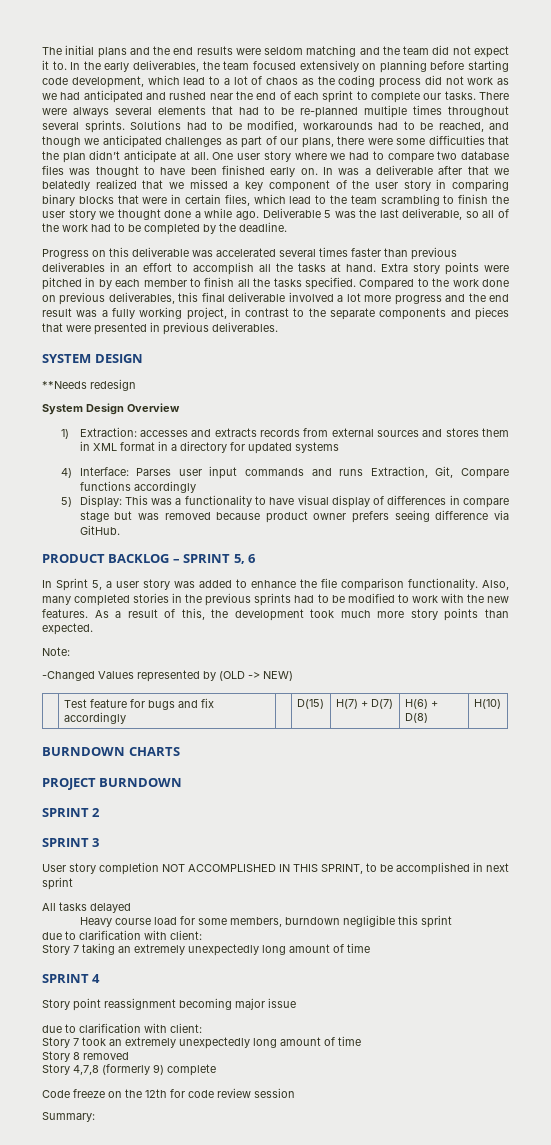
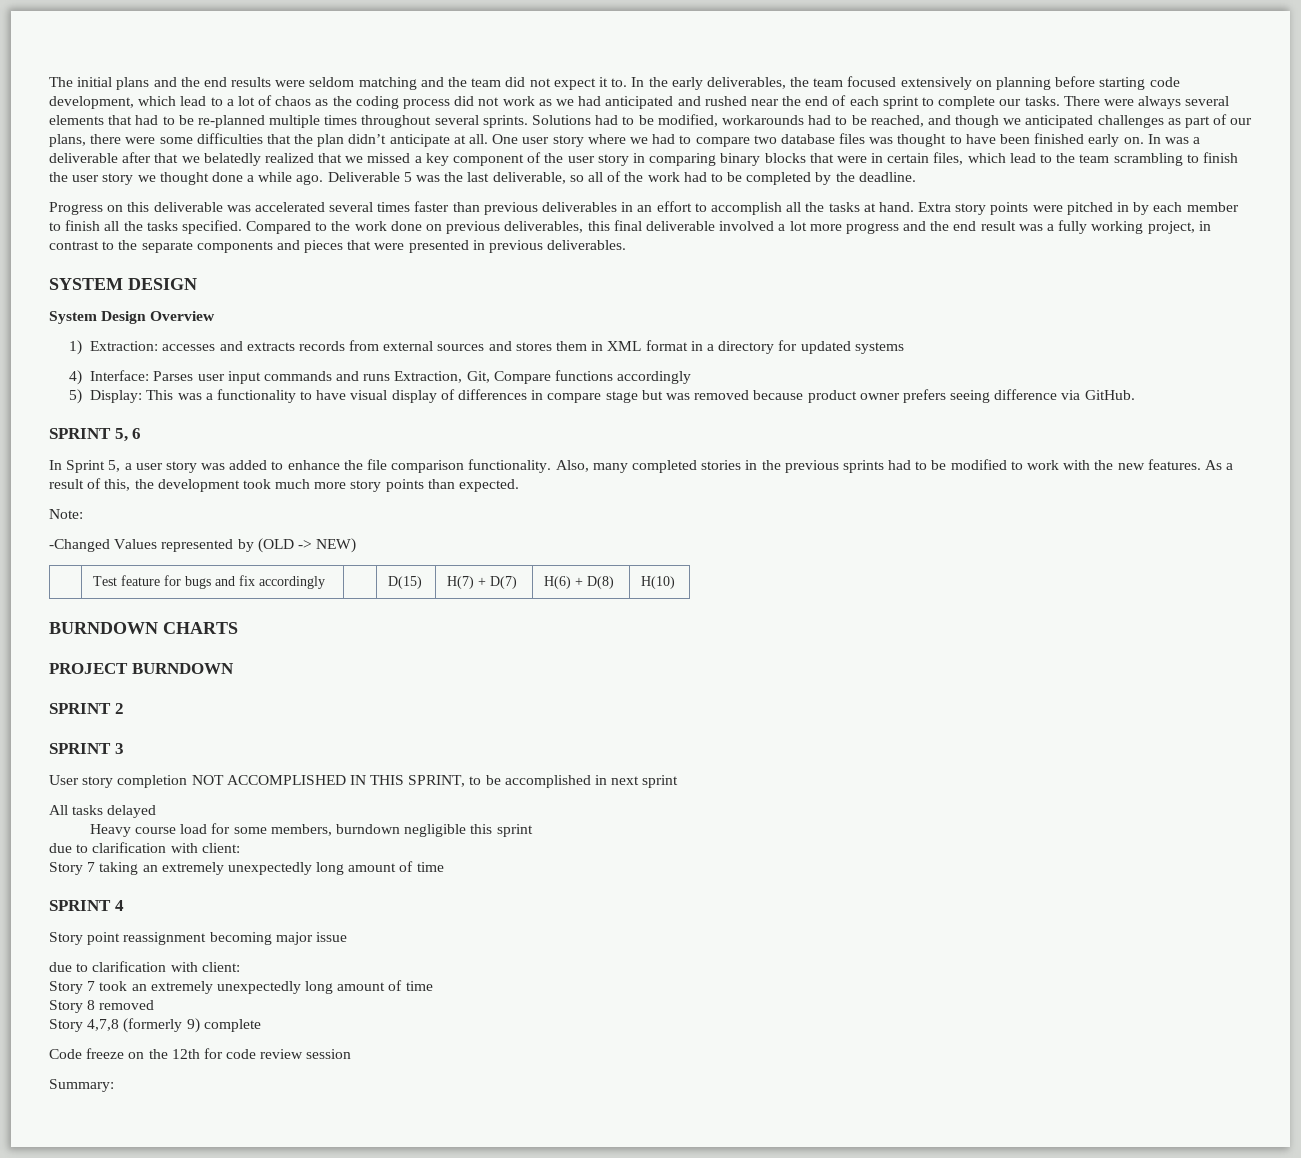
[42,379,136,391] // **Needs redesign -> (197, 284) none
[42,554,180,563] PRODUCT BACKLOG – -> (1135, 395) none

